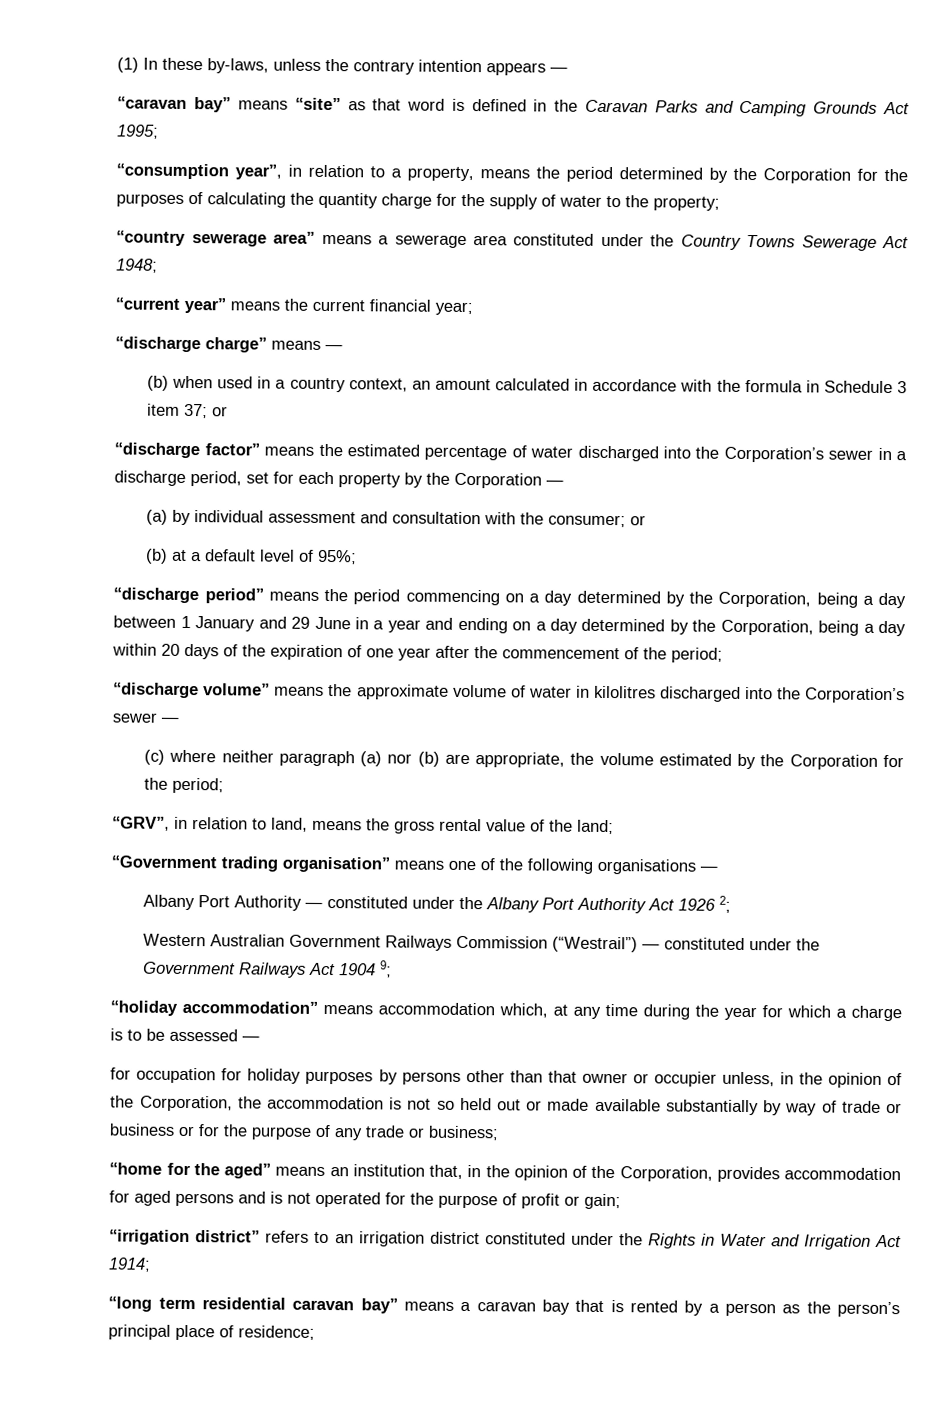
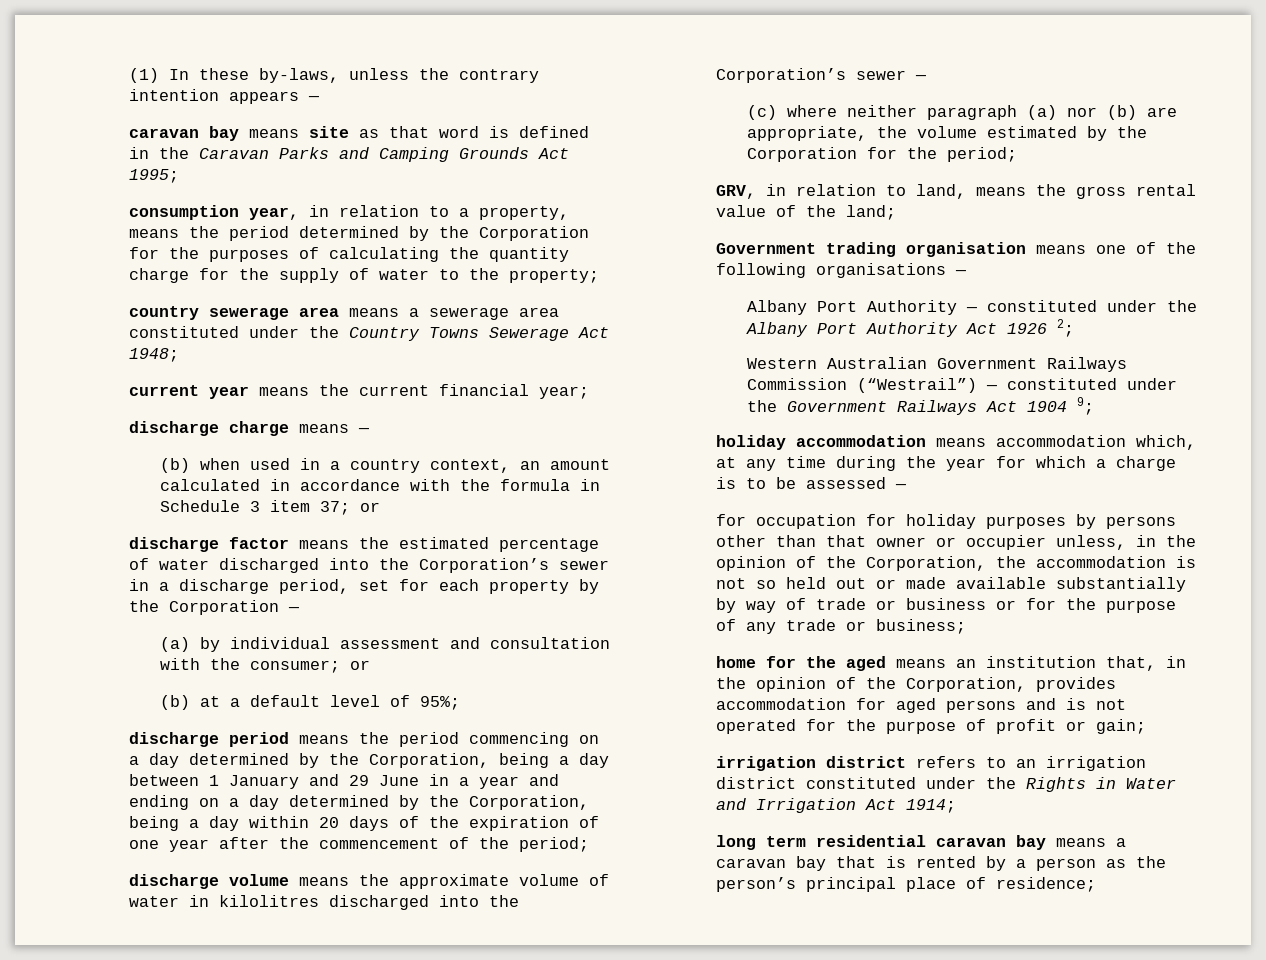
[117,96,341,113] “caravan bay” means “site” -> [128,126,349,141] caravan bay means site
[116,163,283,180] “consumption year”, -> [128,205,299,220] consumption year,
[116,230,316,247] “country sewerage area” -> [128,306,339,320] country sewerage area
[115,297,227,314] “current year” -> [128,385,249,399] current year
[115,336,268,353] “discharge charge” -> [128,421,289,436] discharge charge
[114,442,260,459] “discharge factor” -> [128,537,289,552] discharge factor
[113,587,264,604] “discharge period” -> [128,732,289,747] discharge period
[113,682,271,699] “discharge volume” -> [128,874,289,889] discharge volume
[112,816,171,831] “GRV”, -> [715,185,756,199] GRV,
[111,855,391,873] “Government trading organisation” -> [715,242,1026,257] Government trading organisation
[110,1000,319,1016] “holiday accommodation” -> [715,435,926,450] holiday accommodation
[109,1162,272,1179] “home for the aged” -> [715,656,886,671] home for the aged
[109,1229,261,1246] “irrigation district” -> [715,756,906,771] irrigation district
[108,1296,153,1312] “long -> [715,835,756,850] long
[360,1298,398,1314] bay” -> [1015,835,1046,850] bay

